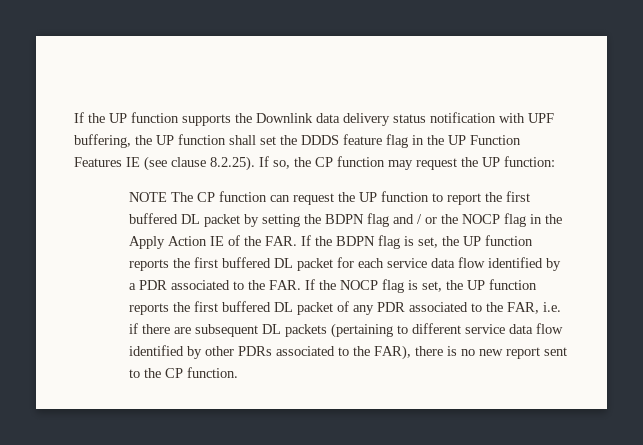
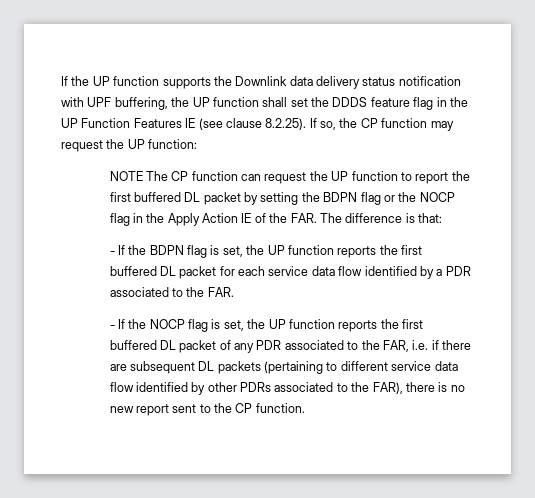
[393,214,423,224] and / -> (381, 198) none
(298, 241) none -> [319,213,443,223] [109,251,115,255] The difference is that: // -
(302, 285) none -> [109,325,115,329] // -

